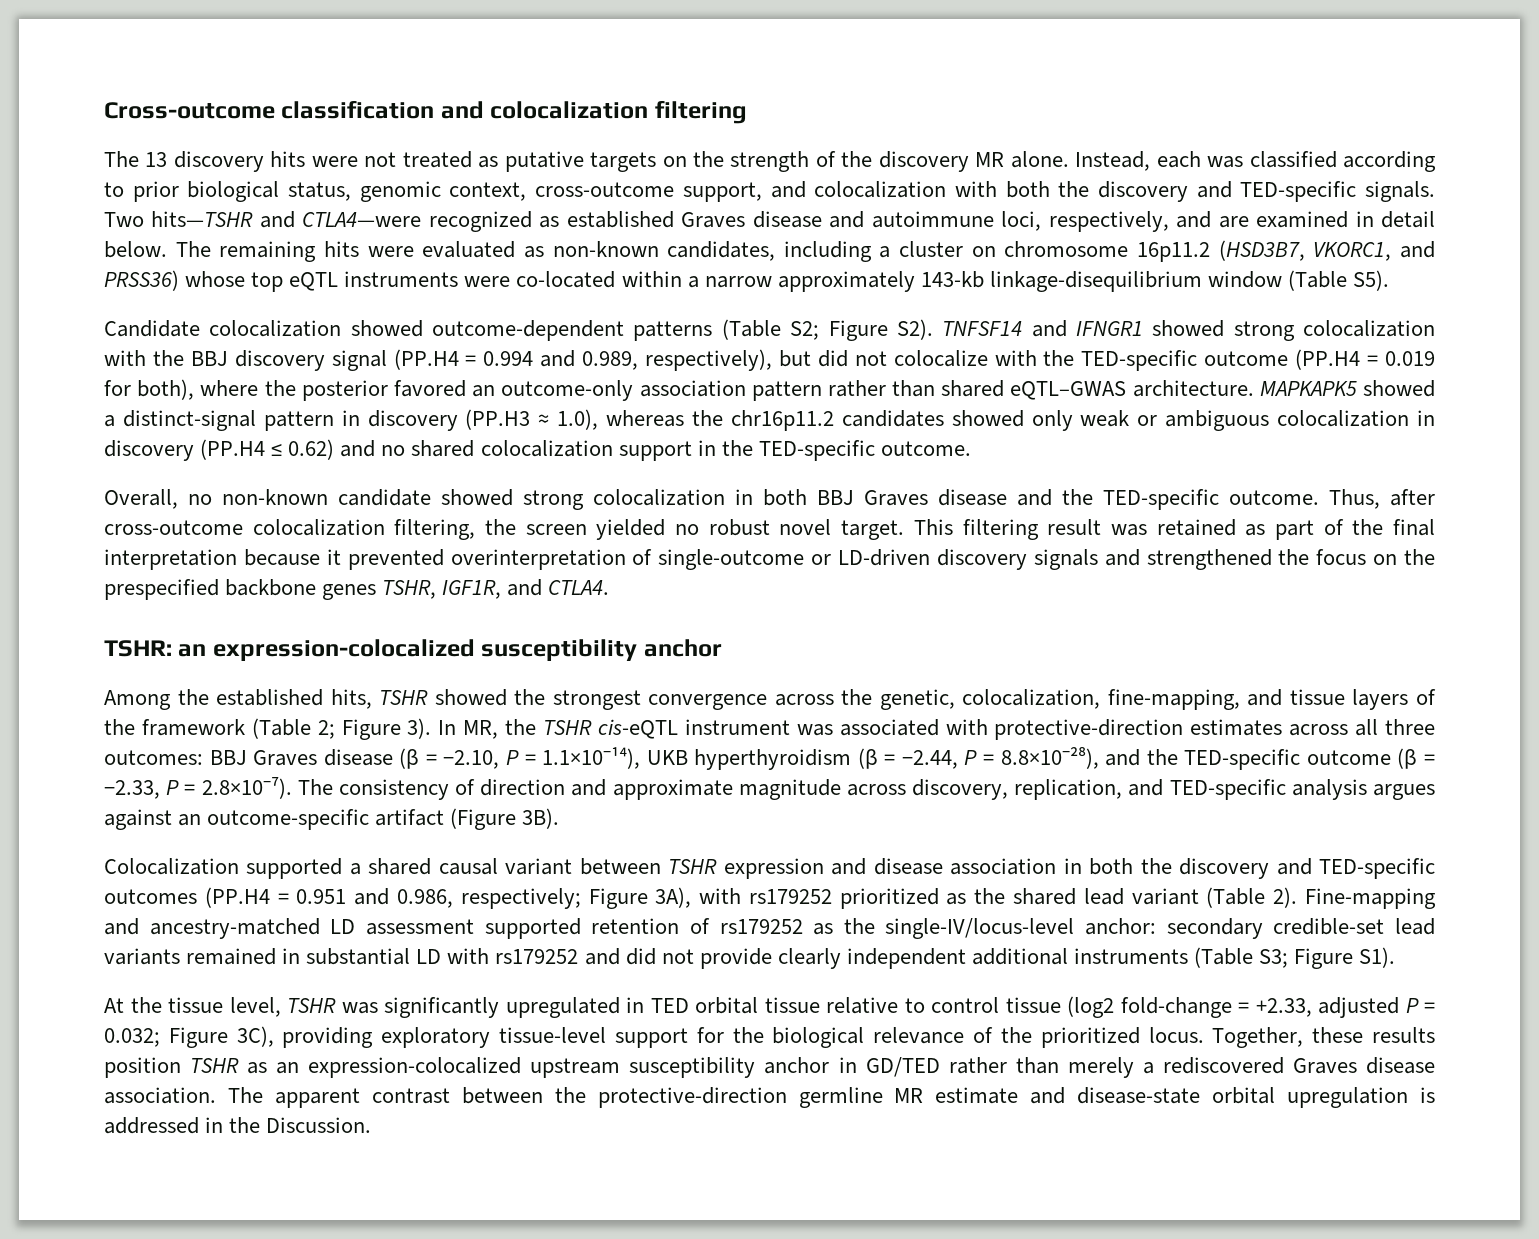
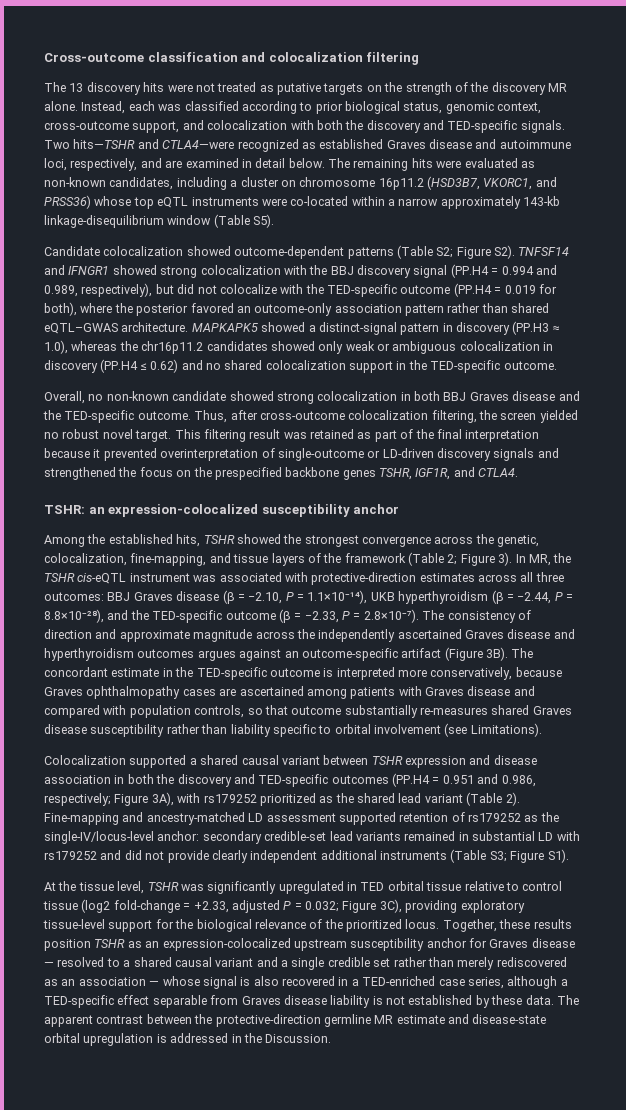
[912,779,1367,800] discovery, replication, and TED-specific analysis -> [296,629,575,642] [44,648,195,661] the independently ascertained Graves disease and hyperthyroidism outcomes
(560, 818) none -> [511,648,534,658] [44,667,562,680] [44,686,535,699] [44,705,572,718] [44,723,542,737] The concordant estimate in the TED-specific outcome is interpreted more conservatively, because Graves ophthalmopathy cases are ascertained among patients with Graves disease and compared with population controls, so that outcome substantially re-measures shared Graves disease susceptibility rather than liability specific to orbital involvement (see Limitations).
[838,1057,1435,1078] [104,1087,216,1104] in GD/TED rather than merely a rediscovered Graves disease association. -> [469,938,575,948] [44,957,567,970] [44,976,568,989] [44,995,554,1008] for Graves disease — resolved to a shared causal variant and a single credible set rather than merely rediscovered as an association — whose signal is also recovered in a TED-enriched case series, although a TED-specific effect separable from Graves disease liability is not established by these data.

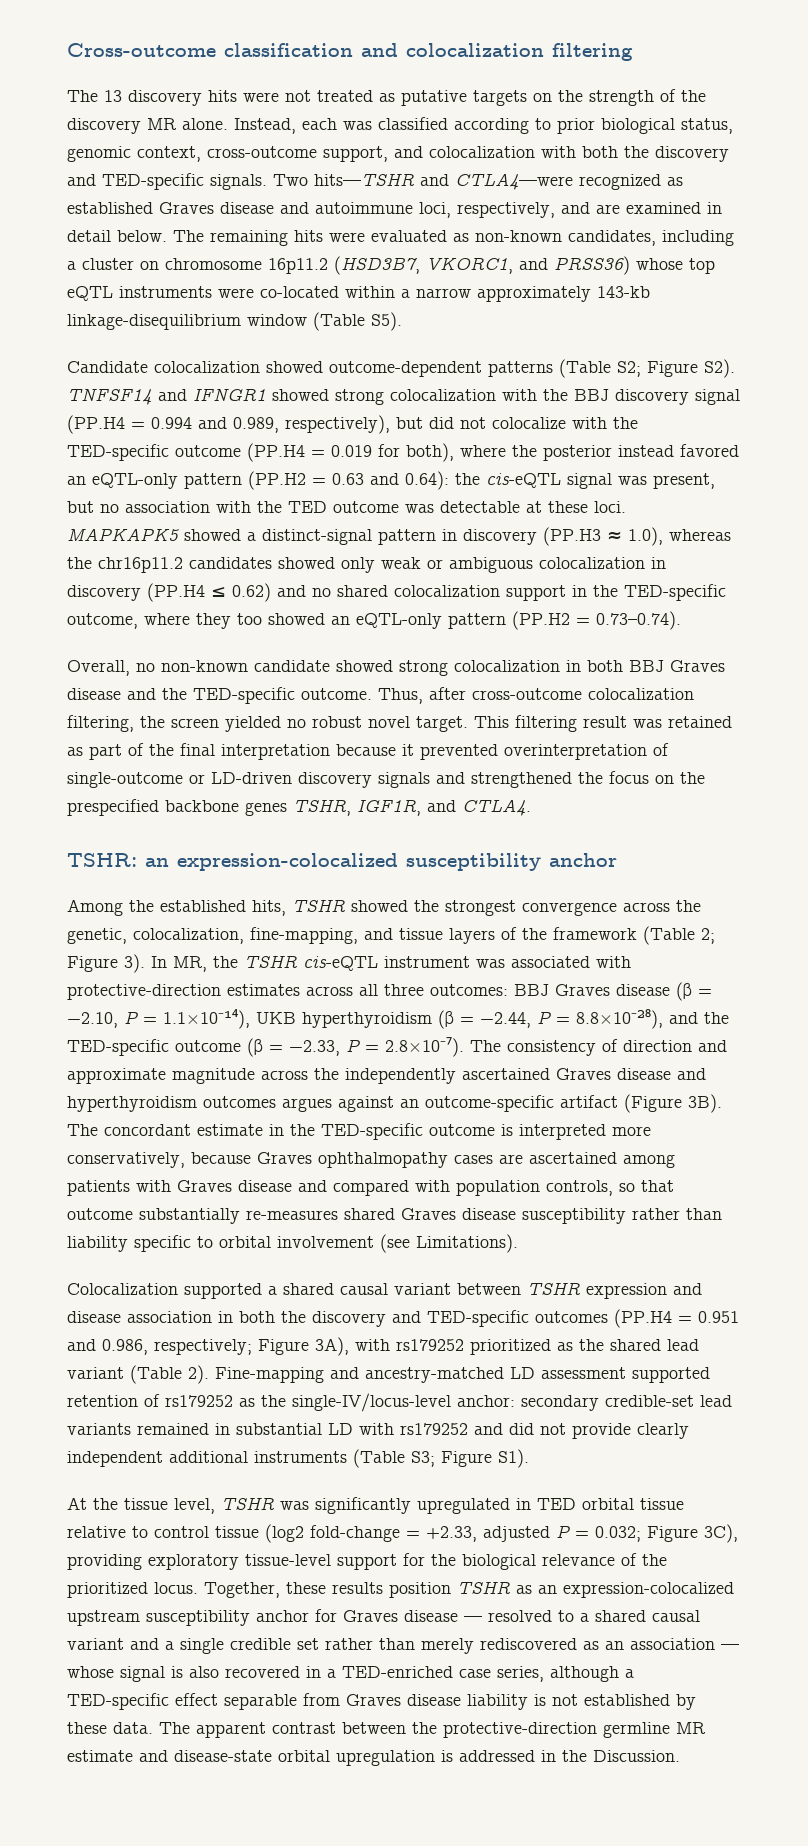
(189, 310) none -> [618,445,674,457] instead
[254,303,550,316] [44,322,189,334] outcome-only association pattern rather than shared eQTL–GWAS architecture. -> [92,471,715,490] [67,501,626,513] eQTL-only pattern (PP.H2 = 0.63 and 0.64): the cis-eQTL signal was present, but no association with the TED outcome was detectable at these loci.
[503,361,557,370] outcome. -> [67,611,681,630] outcome, where they too showed an eQTL-only pattern (PP.H2 = 0.73–0.74).

